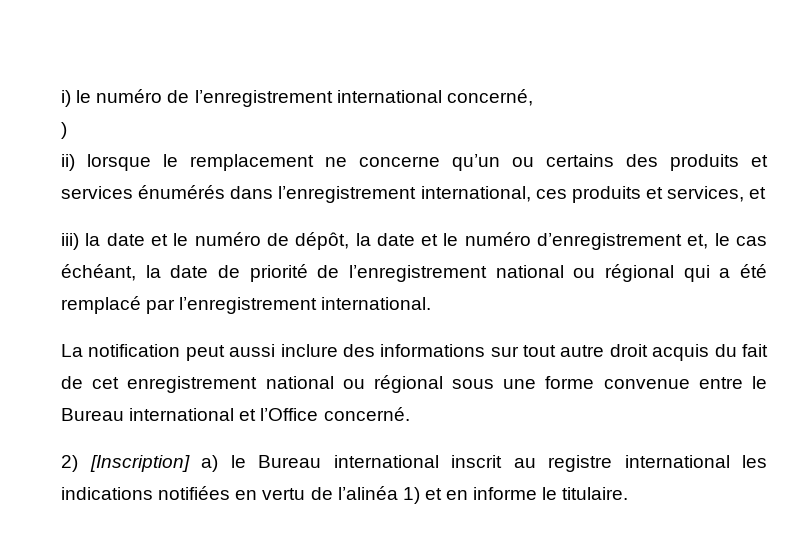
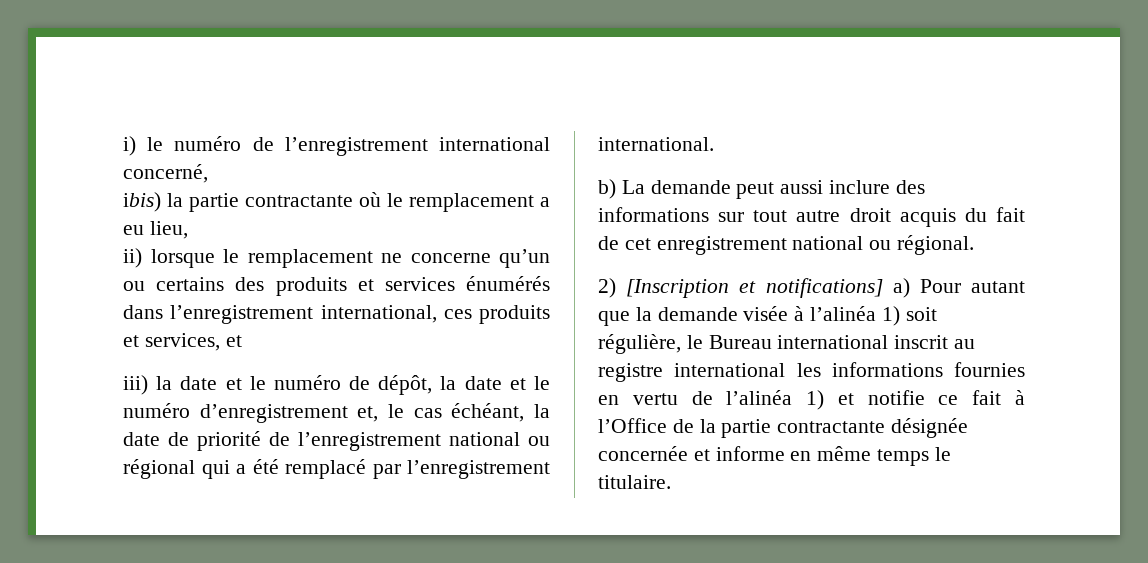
[61,122,67,139] ) -> [123,192,550,212] [123,221,188,239] ibis) la partie contractante où le remplacement a eu lieu,
[61,344,181,357] La notification -> [598,179,731,199] b) La demande
[373,375,768,393] [61,407,410,421] [61,455,218,472] régional sous une forme convenue entre le Bureau international et l’Office concerné. // 2) [Inscription] a) -> [897,235,975,255] [598,278,1025,298] [598,306,937,326] [598,334,681,354] régional. // 2) [Inscription et notifications] a) Pour autant que la demande visée à l’alinéa 1) soit régulière,
[61,486,231,500] indications notifiées -> [831,362,1025,377] informations fournies
[446,487,538,500] en informe -> [867,390,1025,405] [598,418,969,438] [598,446,930,466] notifie ce fait à l’Office de la partie contractante désignée concernée et informe en même temps

